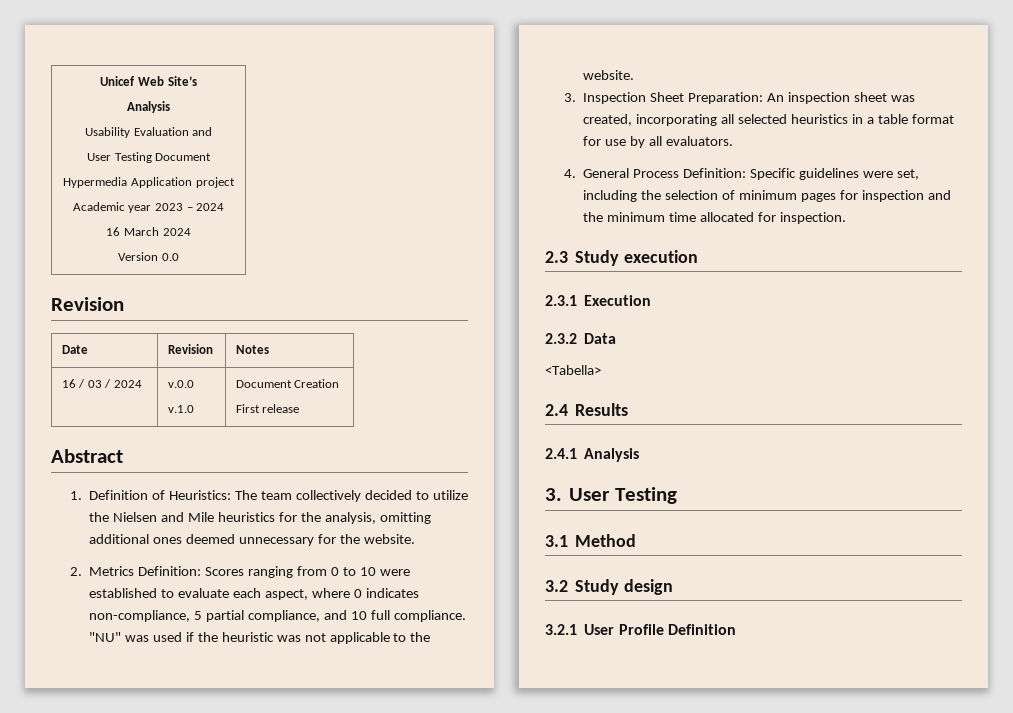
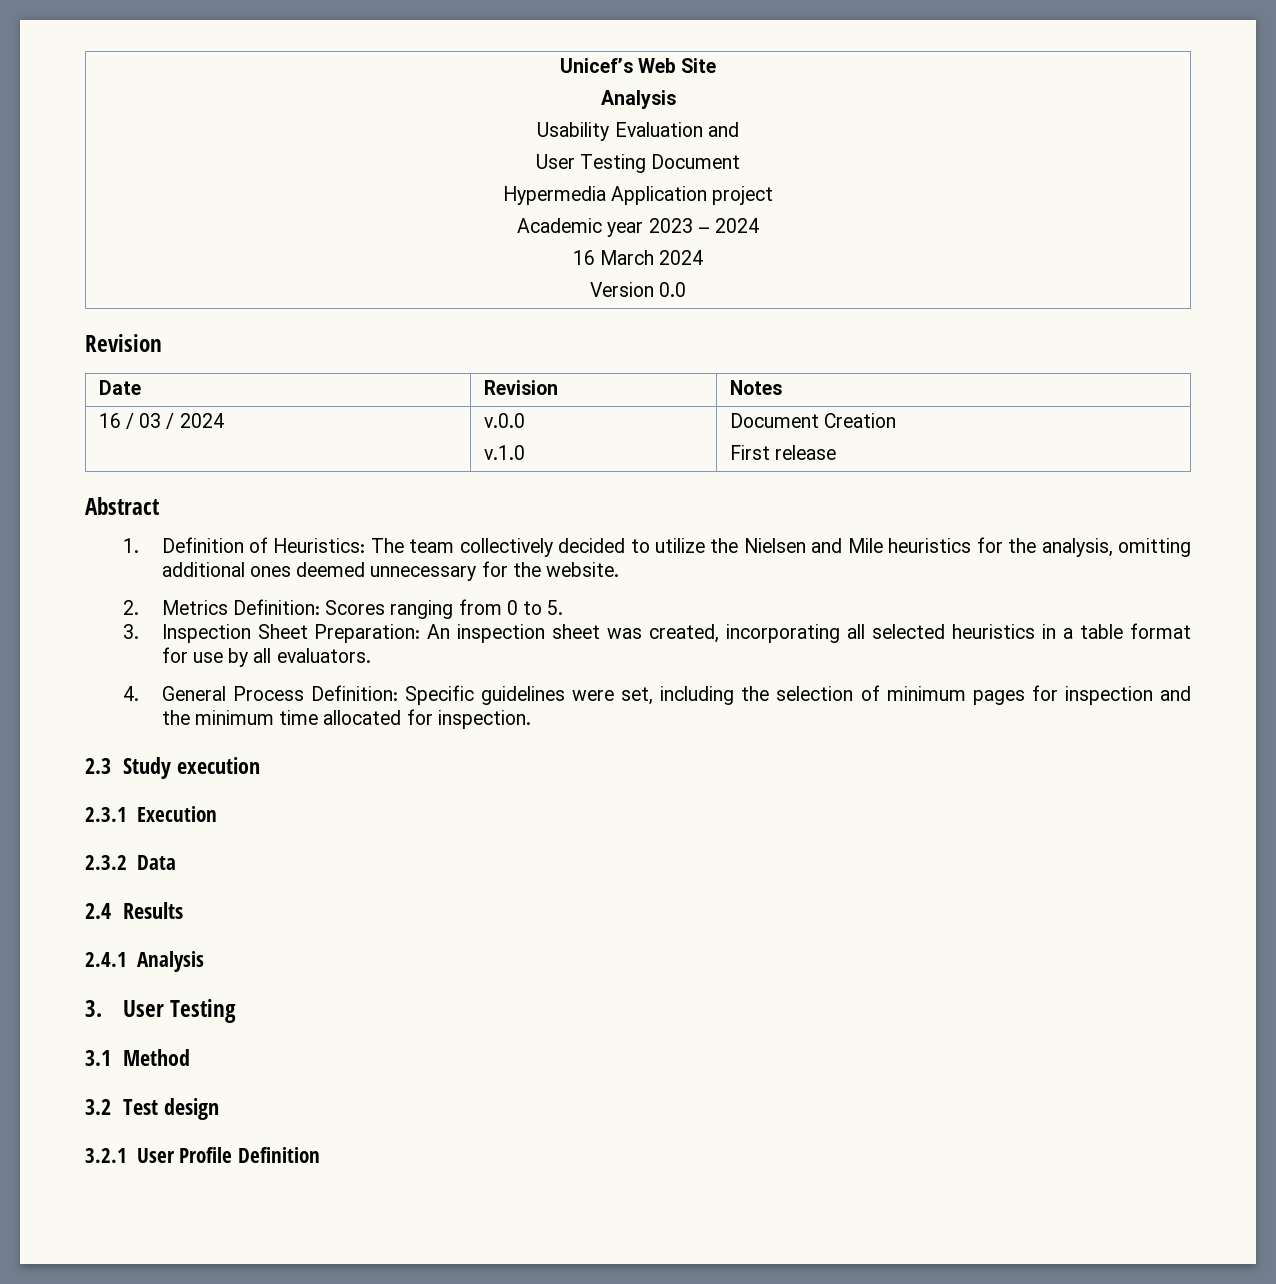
[100,76,197,86] Unicef Web Site’s -> [559,58,717,73] Unicef’s Web Site
[359,567,410,576] [89,588,419,600] [89,610,466,622] [89,632,431,644] [583,70,635,80] 10 were established to evaluate each aspect, where 0 indicates non-compliance, 5 partial compliance, and 10 full compliance. "NU" was used if the heuristic was not applicable to the website. -> [547,600,564,615] 5.
[545,365,601,375] // <Tabella> -> (176, 862) none
[575,579,620,595] Study -> [123,1099,159,1115] Test

